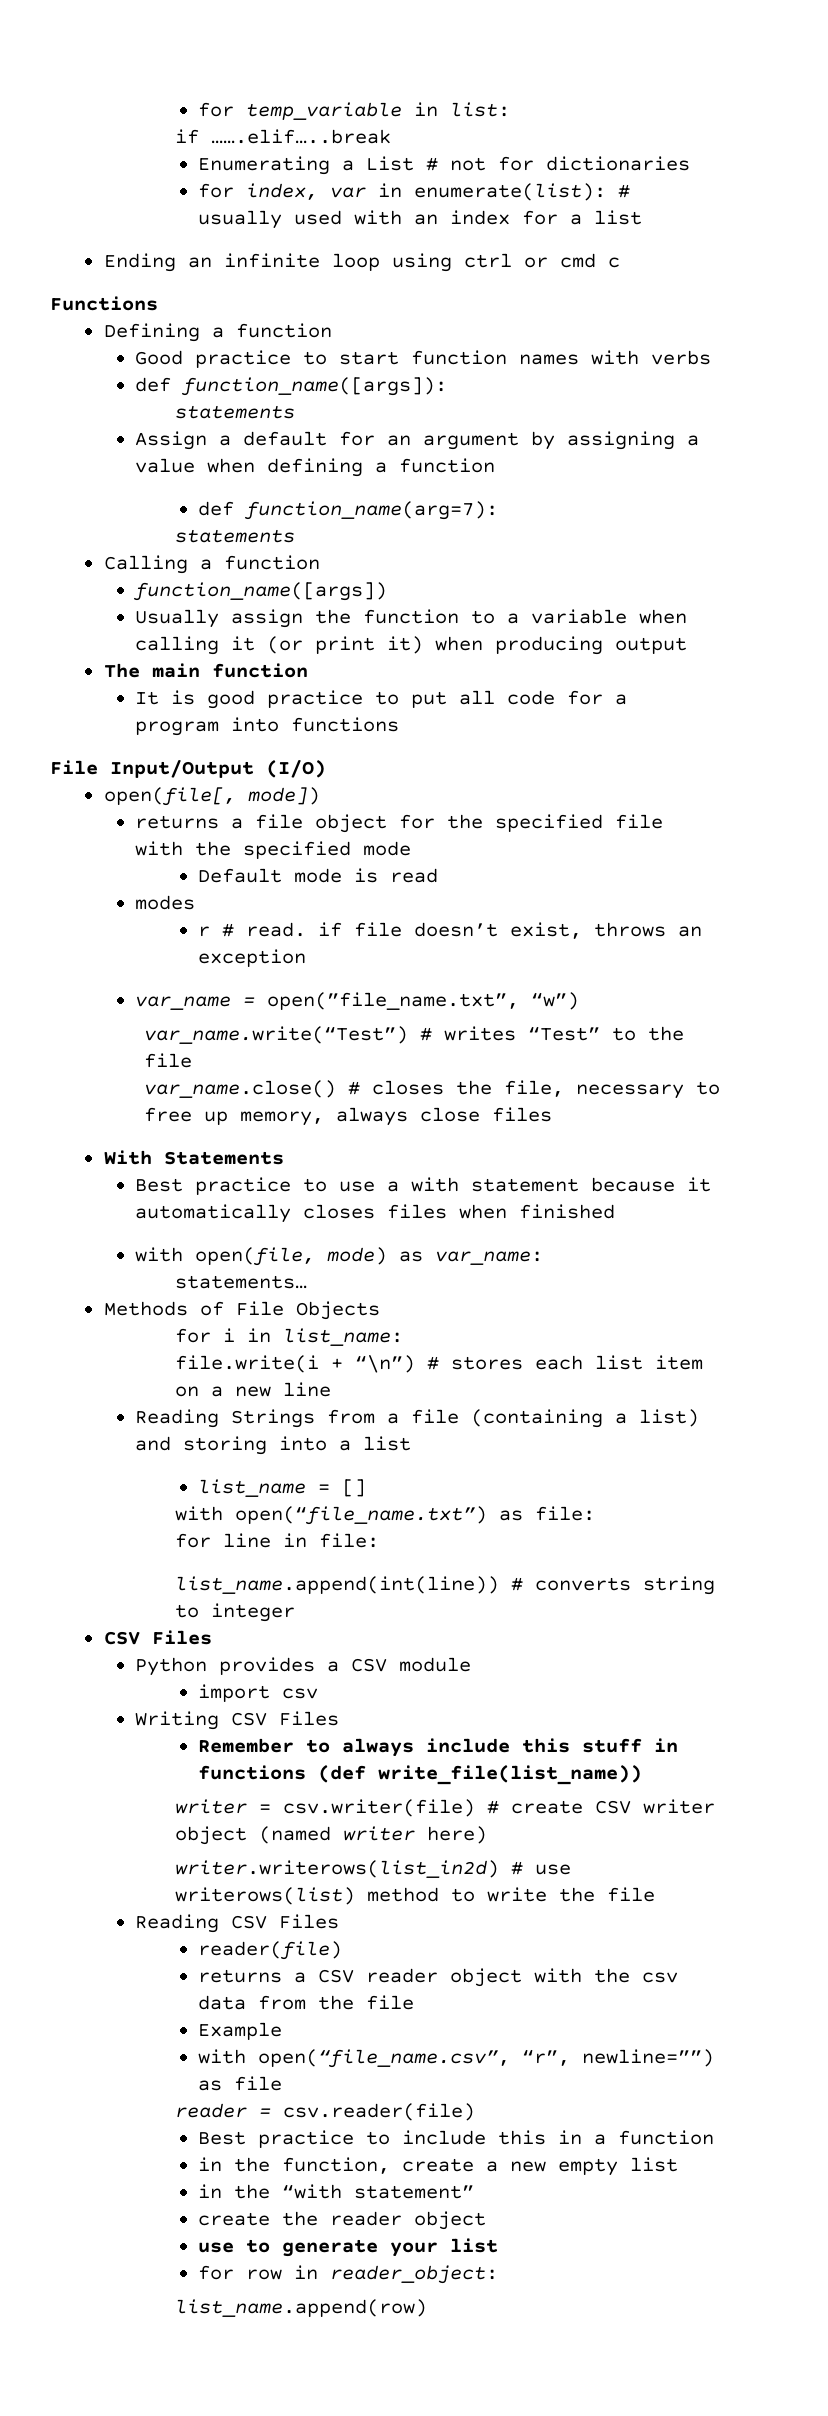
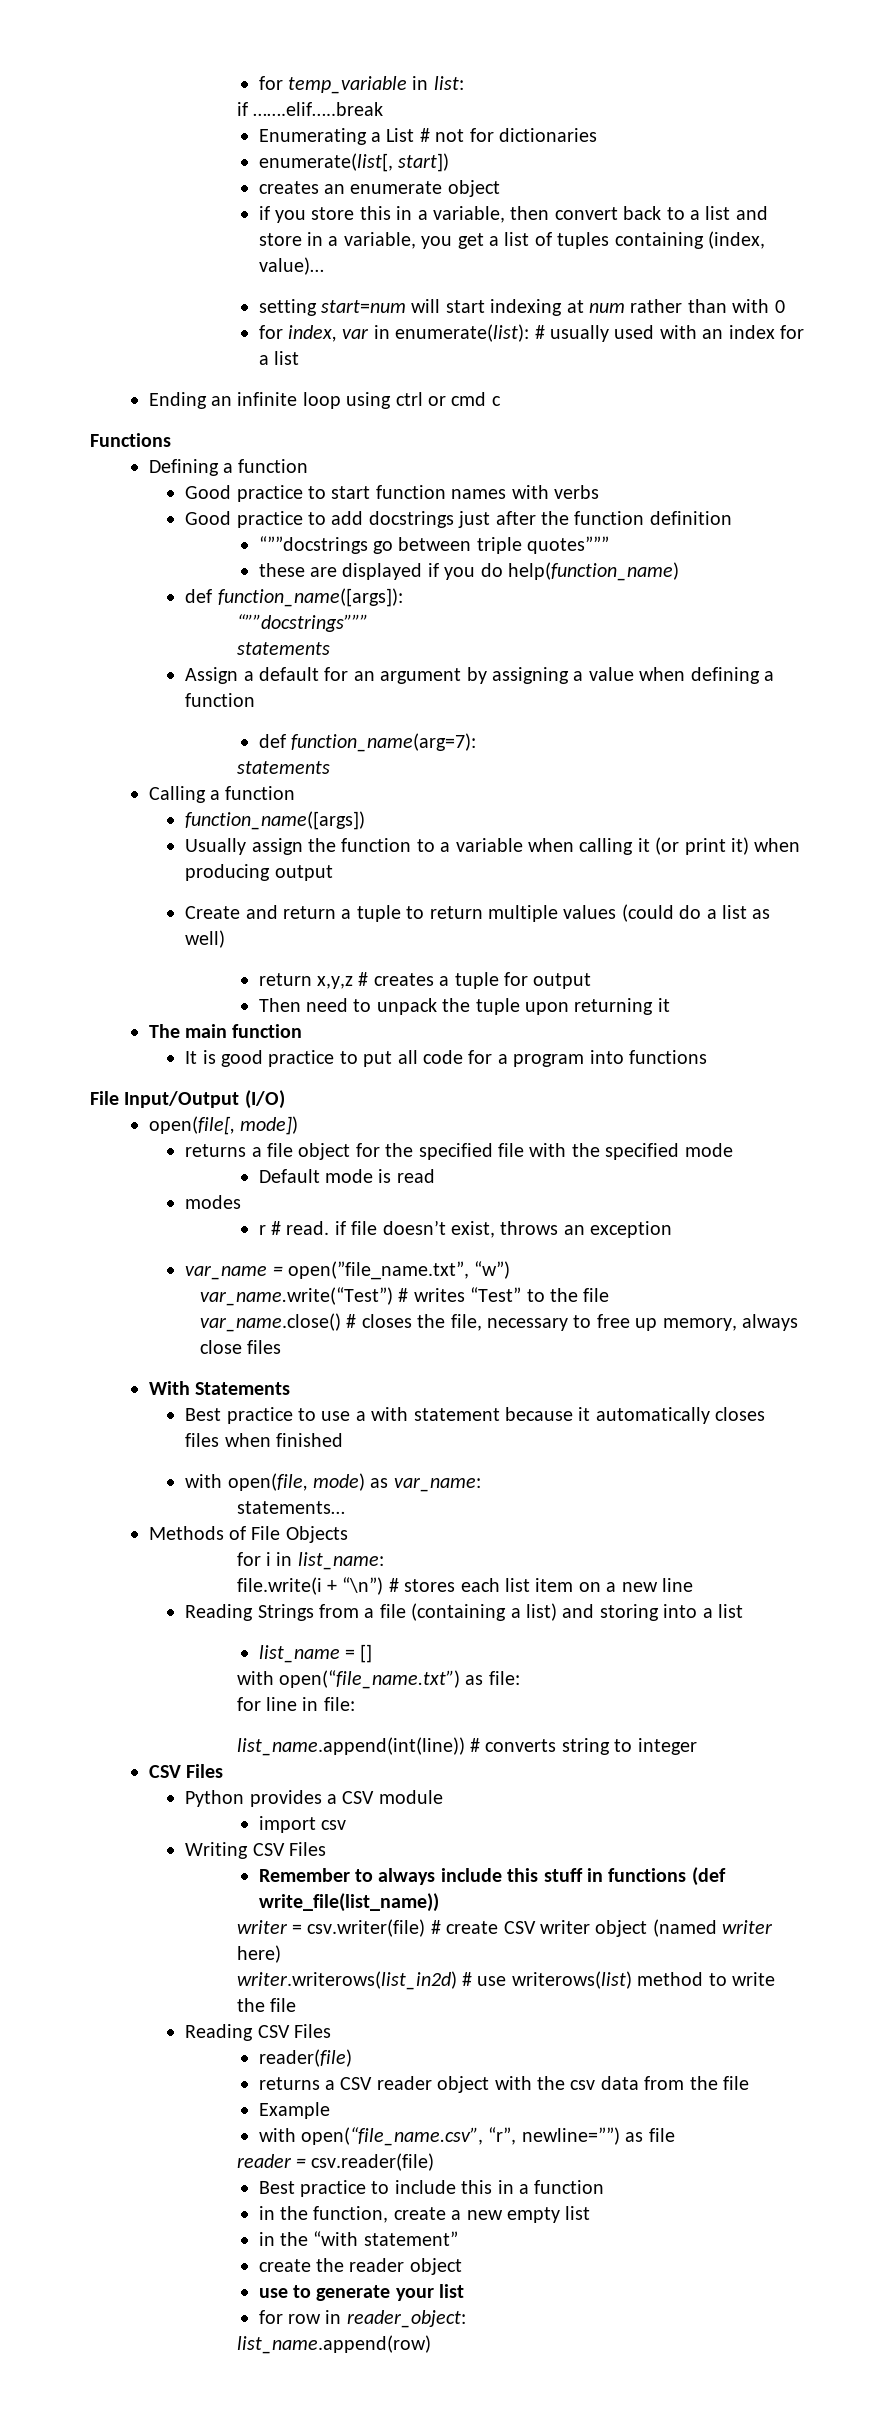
(690, 163) none -> [258,153,449,172] [258,180,500,197] [258,206,768,223] [258,231,765,249] [258,257,324,275] [258,299,785,316] // enumerate(list[, start]) // creates an enumerate object // if you store this in a variable, then convert back to a list and store in a variable, you get a list of tuples containing (index, value)… // setting start=num will start indexing at num rather than with 0
(712, 357) none -> [185,511,732,528] [258,536,610,554] [258,562,679,581] // Good practice to add docstrings just after the function definition // “””docstrings go between triple quotes””” // these are displayed if you do help(function_name)
(448, 386) none -> [236,614,368,632] // “””docstrings”””
(688, 645) none -> [185,904,771,922] [185,930,226,948] [258,972,592,989] [258,998,670,1015] // Create and return a tuple to return multiple values (could do a list as well) // return x,y,z # creates a tuple for output // Then need to unpack the tuple upon returning it

